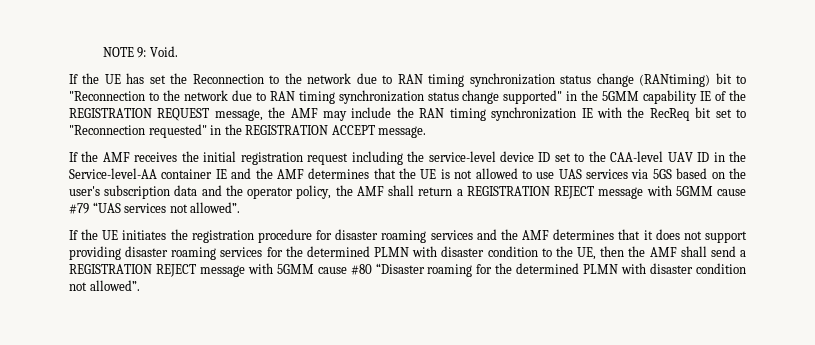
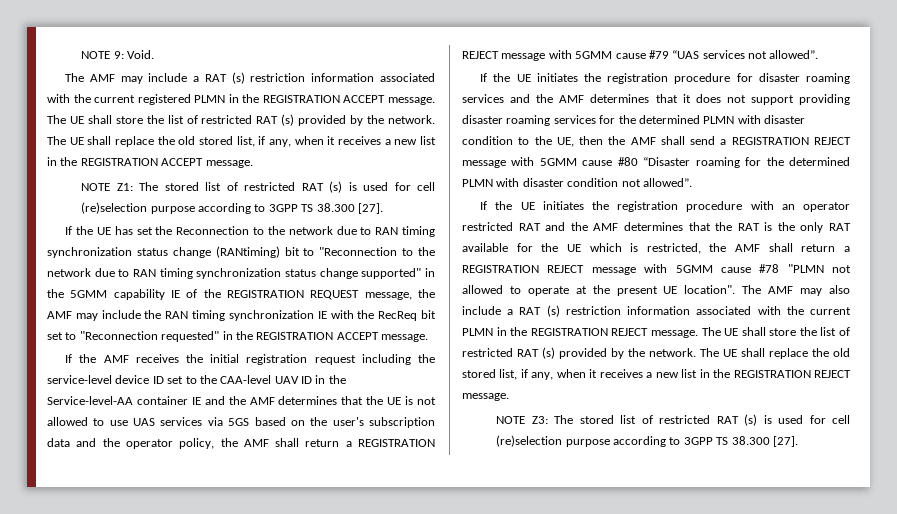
(178, 51) none -> [65,72,435,84] [47,94,435,105] [47,114,435,126] [47,136,437,147] [47,157,253,168] [81,181,435,193] [81,202,383,214] // The AMF may include a RAT (s) restriction information associated with the current registered PLMN in the REGISTRATION ACCEPT message. The UE shall store the list of restricted RAT (s) provided by the network. The UE shall replace the old stored list, if any, when it receives a new list in the REGISTRATION ACCEPT message. // NOTE Z1: The stored list of restricted RAT (s) is used for cell (re)selection purpose according to 3GPP TS 38.300 [27].
(140, 285) none -> [480,201,850,212] [462,222,851,233] [462,243,850,254] [462,264,851,275] [462,285,851,296] [462,305,851,317] [462,327,850,338] [462,347,850,359] [462,369,851,380] [462,393,509,401] [496,414,850,426] [496,435,798,447] // If the UE initiates the registration procedure with an operator restricted RAT and the AMF determines that the RAT is the only RAT available for the UE which is restricted, the AMF shall return a REGISTRATION REJECT message with 5GMM cause #78 "PLMN not allowed to operate at the present UE location". The AMF may also include a RAT (s) restriction information associated with the current PLMN in the REGISTRATION REJECT message. The UE shall store the list of restricted RAT (s) provided by the network. The UE shall replace the old stored list, if any, when it receives a new list in the REGISTRATION REJECT message. // NOTE Z3: The stored list of restricted RAT (s) is used for cell (re)selection purpose according to 3GPP TS 38.300 [27].

